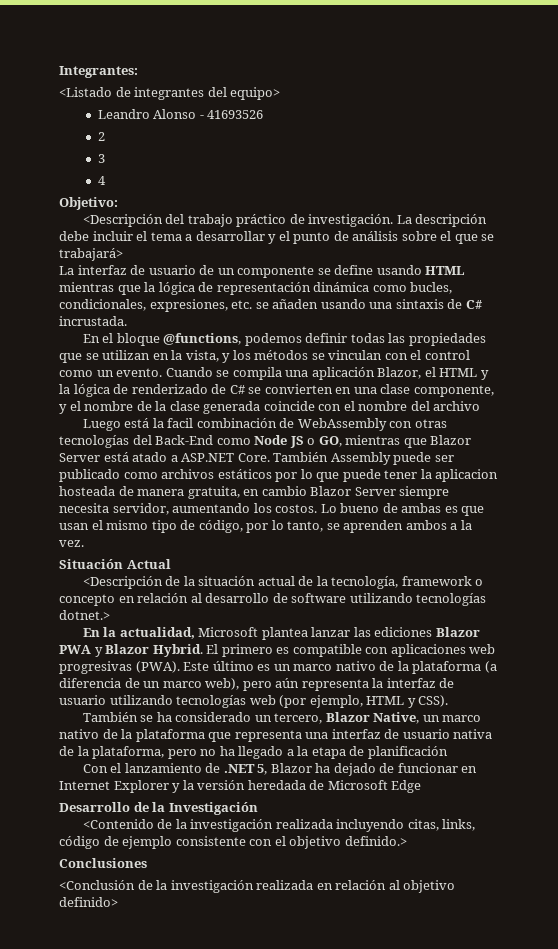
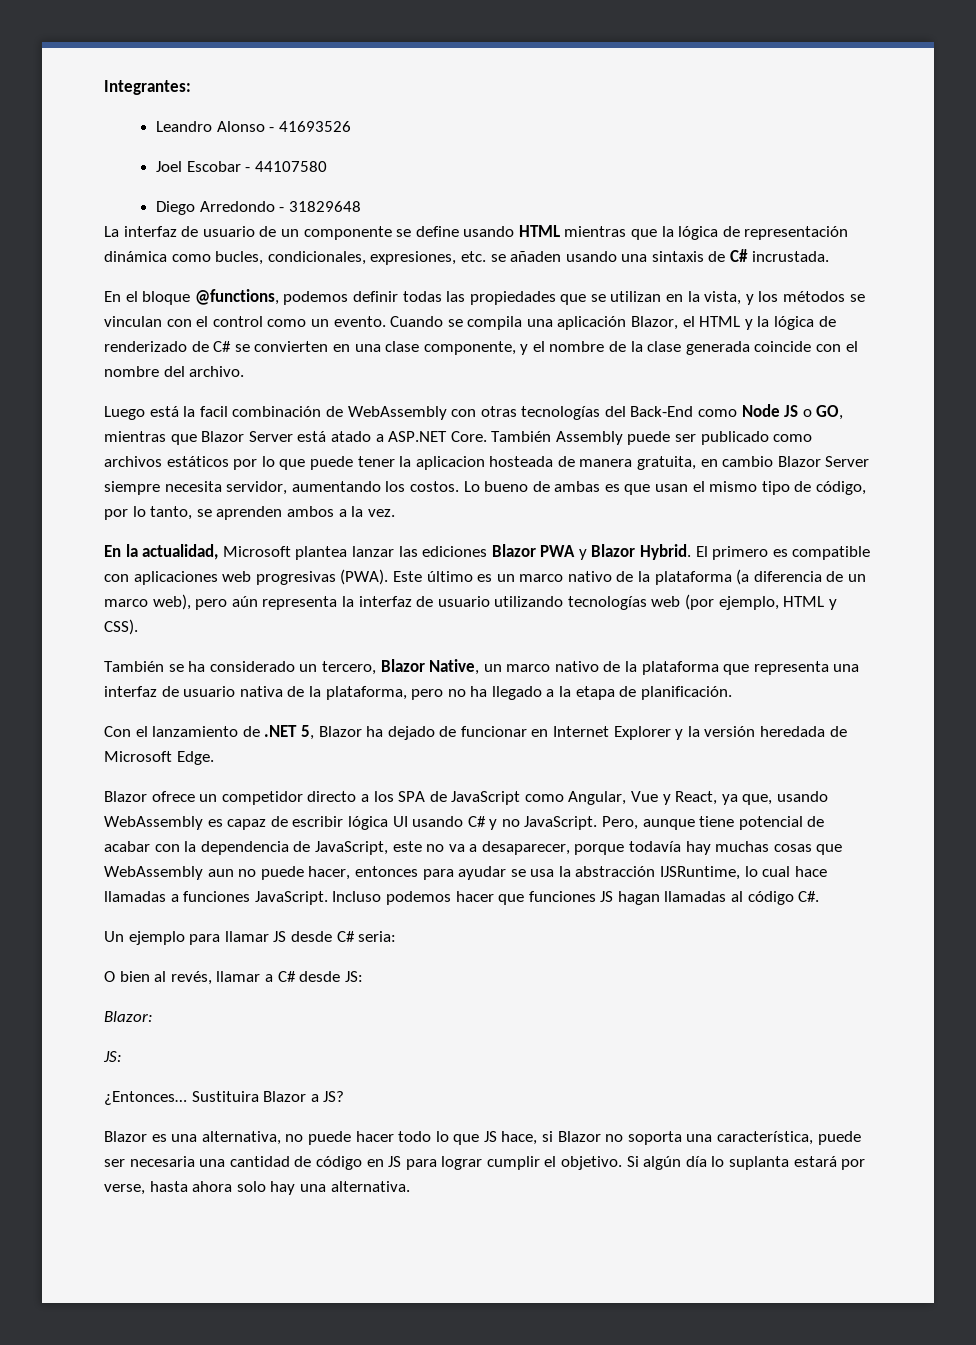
[59,87,281,100] // <Listado de integrantes del equipo> -> (191, 87) none
[97,132,105,141] [97,154,105,163] [97,176,106,185] [59,197,118,210] [82,214,488,227] [59,231,495,244] [59,248,123,261] 2 // 3 // 4 // Objetivo: // <Descripción del trabajo práctico de investigación. La descripción debe incluir el tema a desarrollar y el punto de análisis sobre el que se trabajará> -> [156,161,327,172] [156,201,361,215] Joel Escobar - 44107580 // Diego Arredondo - 31829648
[433,401,481,411] archivo -> [189,366,245,377] archivo.
[59,559,171,569] [82,576,484,589] [59,593,487,606] [59,610,110,620] // Situación Actual // <Descripción de la situación actual de la tecnología, framework o concepto en relación al desarrollo de software utilizando tecnologías dotnet.> -> (395, 513) none
[367,746,448,759] planificación -> [640,686,732,700] planificación.
[391,780,422,793] [59,802,258,815] [82,819,476,832] [59,836,407,849] [59,858,147,868] [59,880,456,893] [59,897,118,907] Edge // Desarrollo de la Investigación // <Contenido de la investigación realizada incluyendo citas, links, código de ejemplo consistente con el objetivo definido.> // Conclusiones // <Conclusión de la investigación realizada en relación al objetivo definido> -> [176,751,214,765] [104,791,829,805] [104,816,825,830] [104,841,843,855] [104,866,827,880] [104,891,820,905] [104,931,397,945] [104,971,363,985] [104,1011,153,1022] [103,1051,122,1062] [104,1091,345,1105] [104,1131,861,1145] [104,1156,866,1170] [104,1181,410,1195] Edge. // Blazor ofrece un competidor directo a los SPA de JavaScript como Angular, Vue y React, ya que, usando WebAssembly es capaz de escribir lógica UI usando C# y no JavaScript. Pero, aunque tiene potencial de acabar con la dependencia de JavaScript, este no va a desaparecer, porque todavía hay muchas cosas que WebAssembly aun no puede hacer, entonces para ayudar se usa la abstracción IJSRuntime, lo cual hace llamadas a funciones JavaScript. Incluso podemos hacer que funciones JS hagan llamadas al código C#. // Un ejemplo para llamar JS desde C# seria: // O bien al revés, llamar a C# desde JS: // Blazor: // JS: // ¿Entonces… Sustituira Blazor a JS? // Blazor es una alternativa, no puede hacer todo lo que JS hace, si Blazor no soporta una característica, puede ser necesaria una cantidad de código en JS para lograr cumplir el objetivo. Si algún día lo suplanta estará por verse, hasta ahora solo hay una alternativa.

